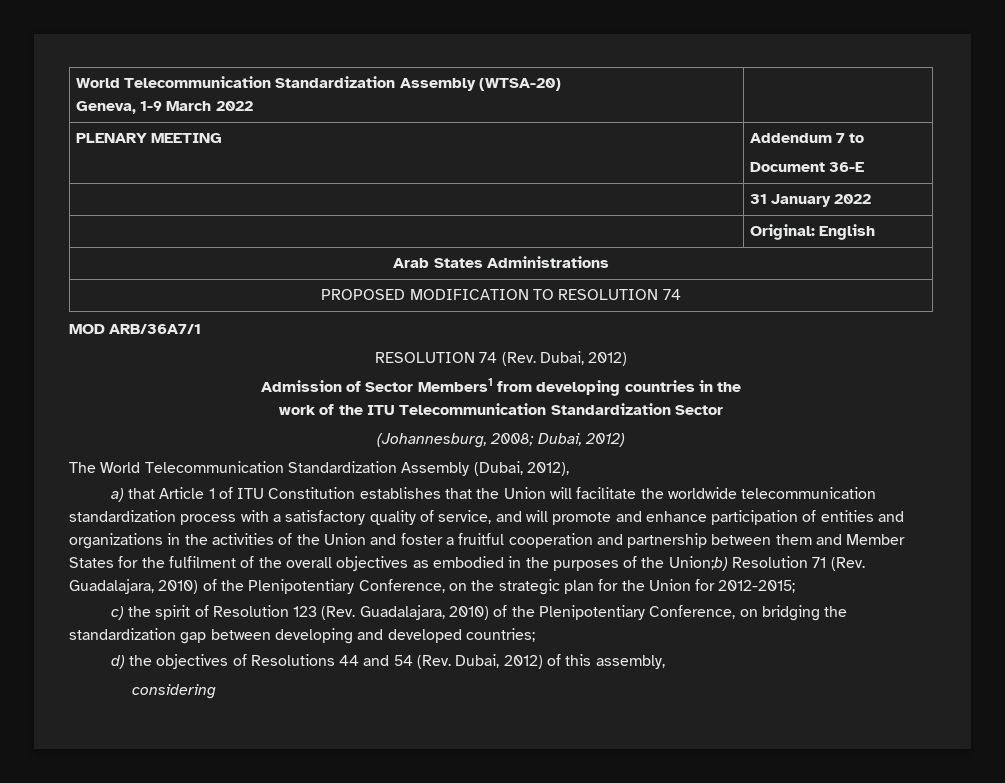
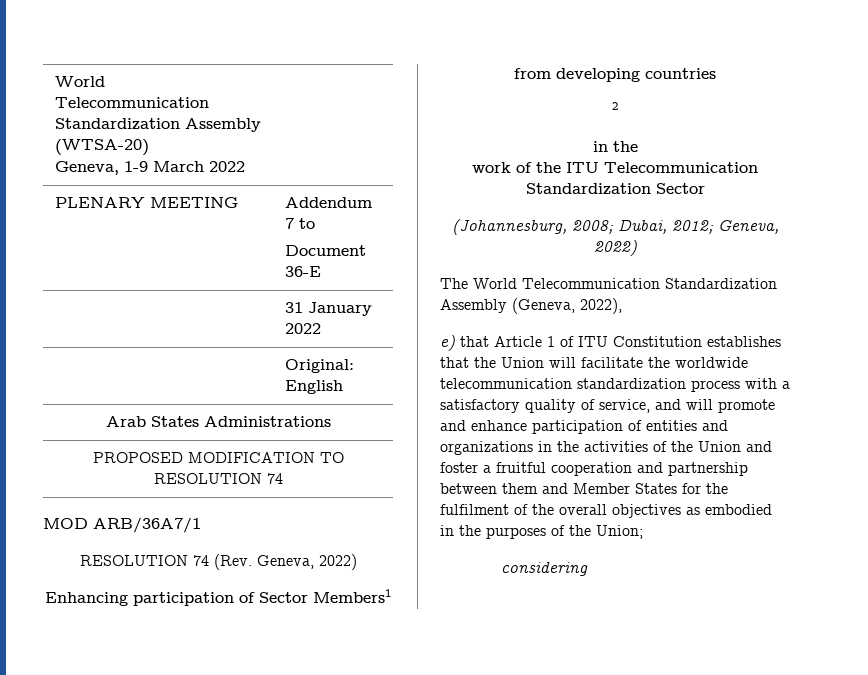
[539,351,628,366] [260,380,342,392] Dubai, 2012) // Admission -> [256,554,357,570] [45,592,234,606] Geneva, 2022) // Enhancing participation
(695, 386) none -> [612,102,618,110] // 2 //
[584,433,625,447] 2012) -> [671,220,779,234] [593,240,637,256] 2012; Geneva, 2022)
[473,461,569,476] [110,488,124,502] (Dubai, 2012), // a) -> [512,298,622,314] [440,335,455,351] (Geneva, 2022), // e)
[668,556,865,571] [69,579,796,595] [110,605,848,621] [69,628,535,644] [110,654,665,669] Union;b) Resolution 71 (Rev. Guadalajara, 2010) of the Plenipotentiary Conference, on the strategic plan for the Union for 2012-2015; // c) the spirit of Resolution 123 (Rev. Guadalajara, 2010) of the Plenipotentiary Conference, on bridging the standardization gap between developing and developed countries; // d) the objectives of Resolutions 44 and 54 (Rev. Dubai, 2012) of this assembly, -> [596,525,643,539] Union;

